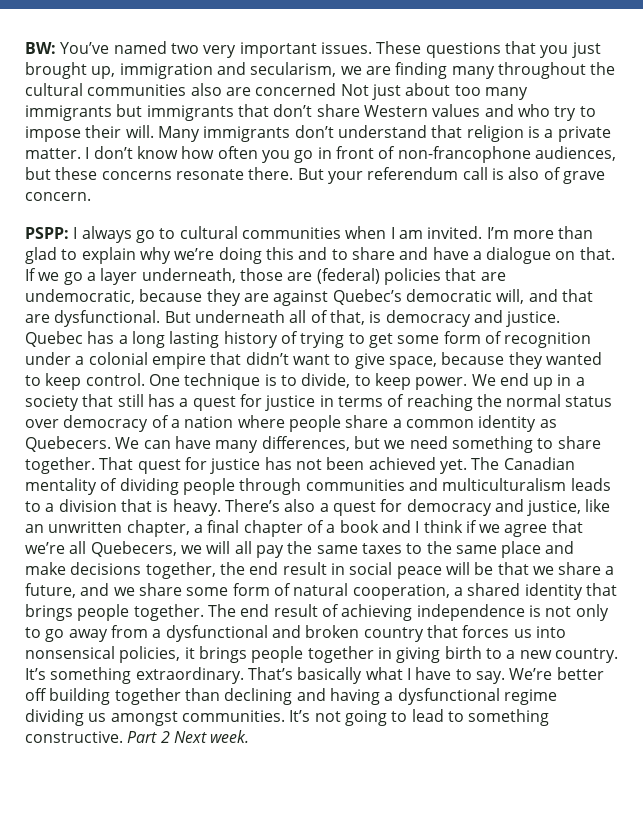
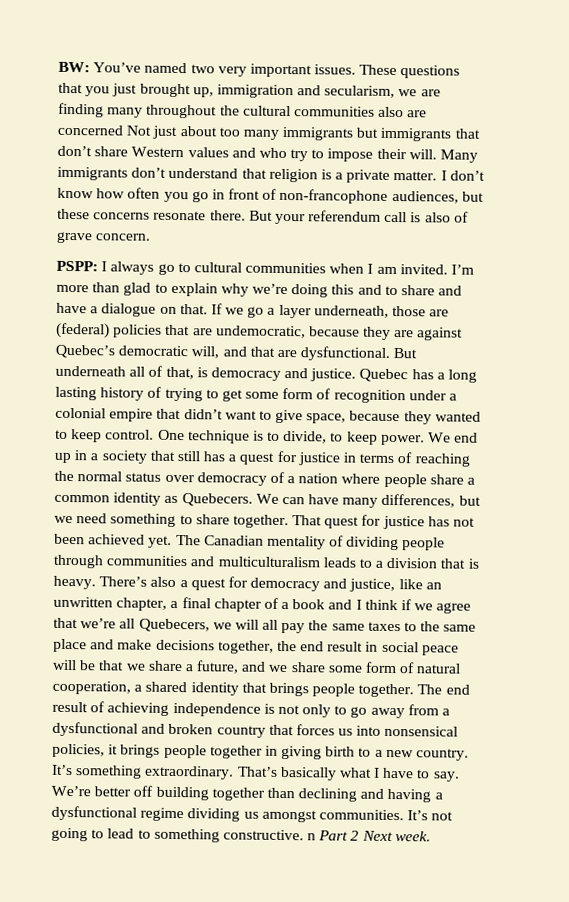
(123, 737) none -> [307,833,317,841] n

